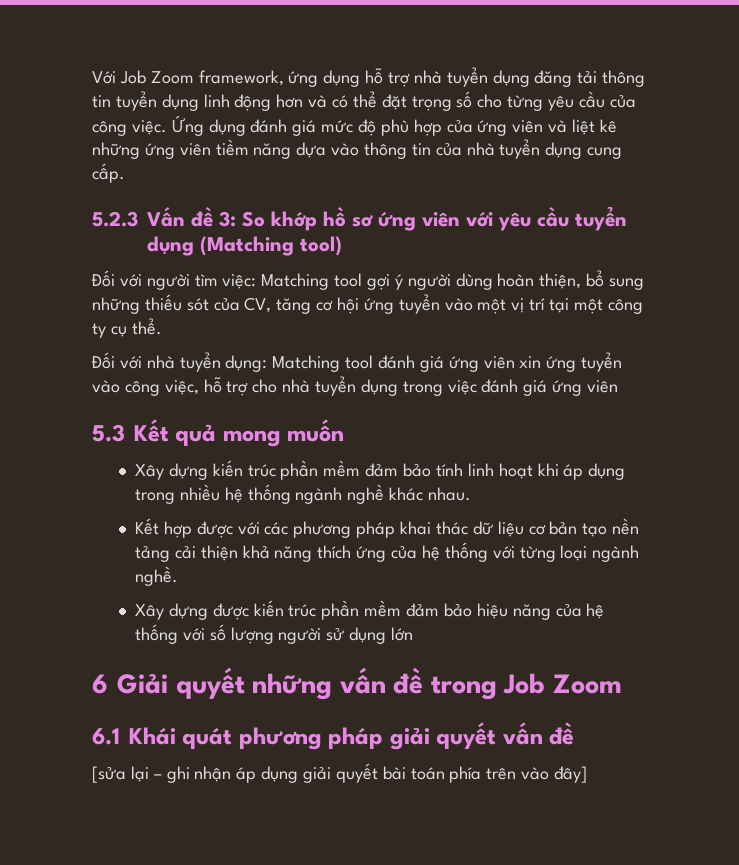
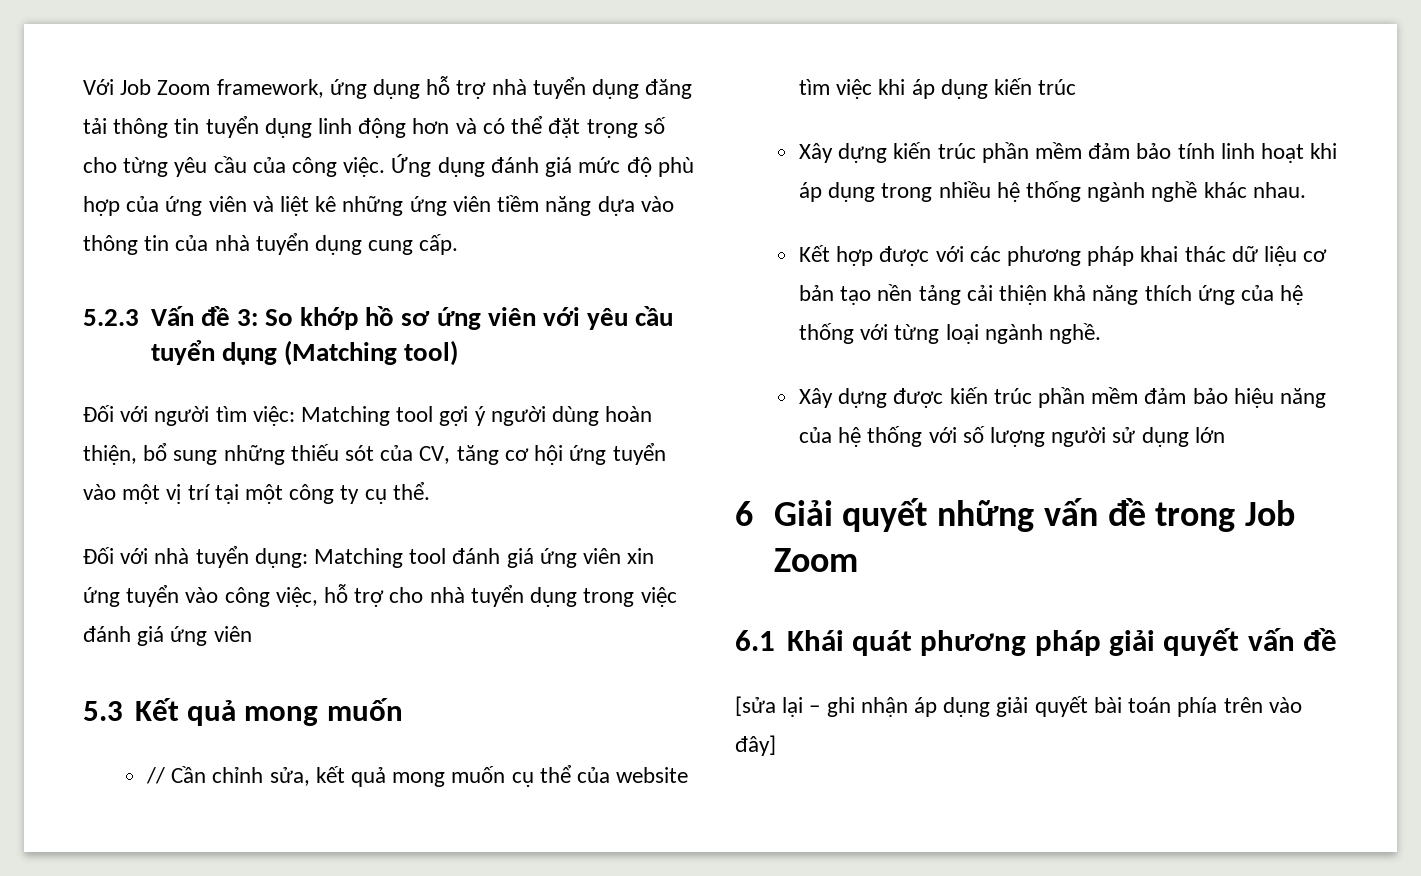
(345, 430) none -> [145,765,689,787] [798,78,1077,99] // // Cần chỉnh sửa, kết quả mong muốn cụ thể của website tìm việc khi áp dụng kiến trúc

